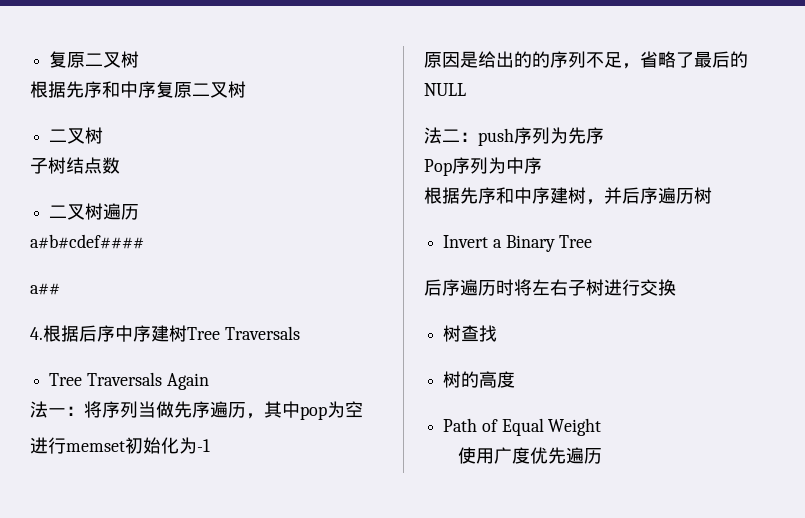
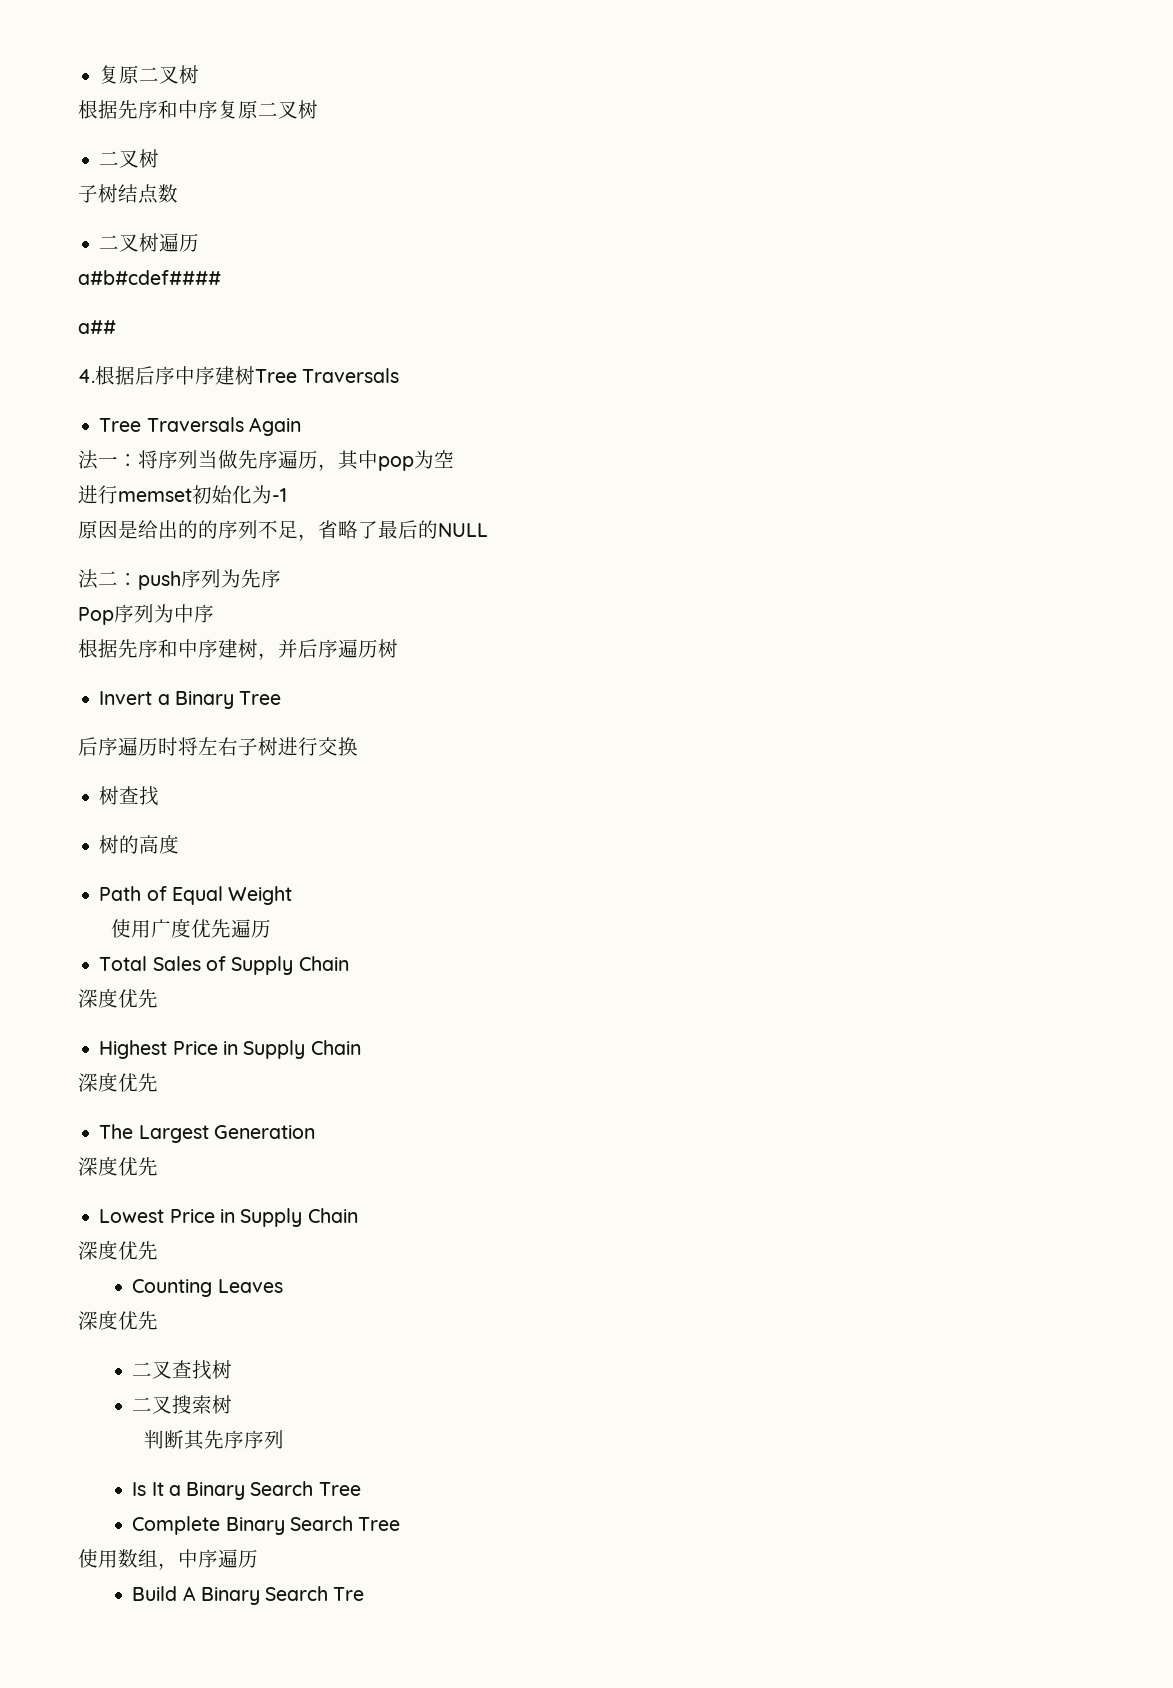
(602, 456) none -> [99,956,349,975] [78,989,158,1008] [99,1040,361,1059] [78,1073,158,1092] [99,1124,315,1143] [78,1157,158,1176] [99,1208,358,1227] [78,1241,158,1260] [132,1279,283,1297] [78,1311,158,1330] [132,1360,233,1380] [132,1395,233,1414] [143,1430,284,1450] [132,1481,361,1500] [132,1516,401,1535] [78,1549,258,1570] [132,1586,365,1605] // Total Sales of Supply Chain // 深度优先 // Highest Price in Supply Chain // 深度优先 // The Largest Generation // 深度优先 // Lowest Price in Supply Chain // 深度优先 // Counting Leaves // 深度优先 // 二叉查找树 // 二叉搜索树 // 判断其先序序列 // Is It a Binary Search Tree // Complete Binary Search Tree // 使用数组，中序遍历 // Build A Binary Search Tre

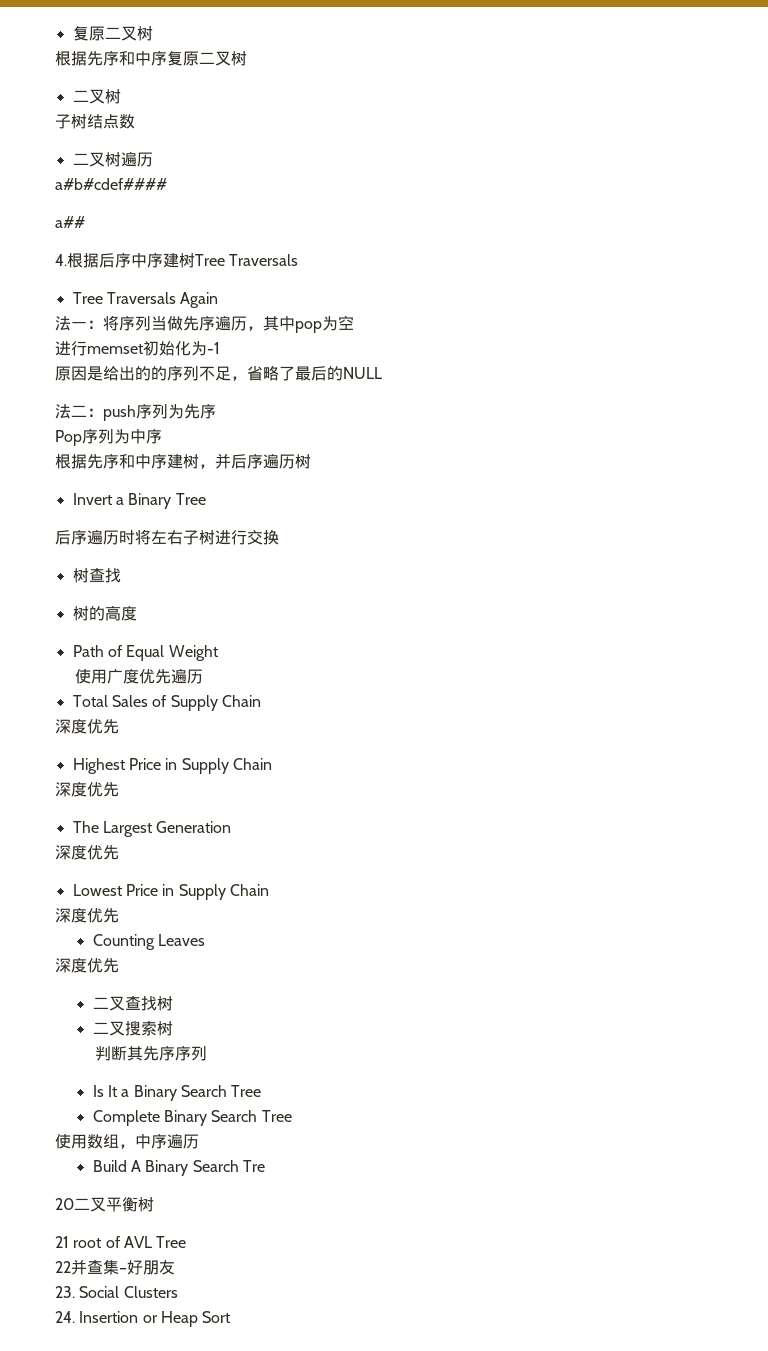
(365, 1594) none -> [55,1197,154,1212] [55,1236,187,1248] [55,1259,175,1275] [55,1286,178,1298] [55,1311,232,1327] // 20二叉平衡树 // 21 root of AVL Tree // 22并查集–好朋友 // 23. Social Clusters // 24. Insertion or Heap Sort

